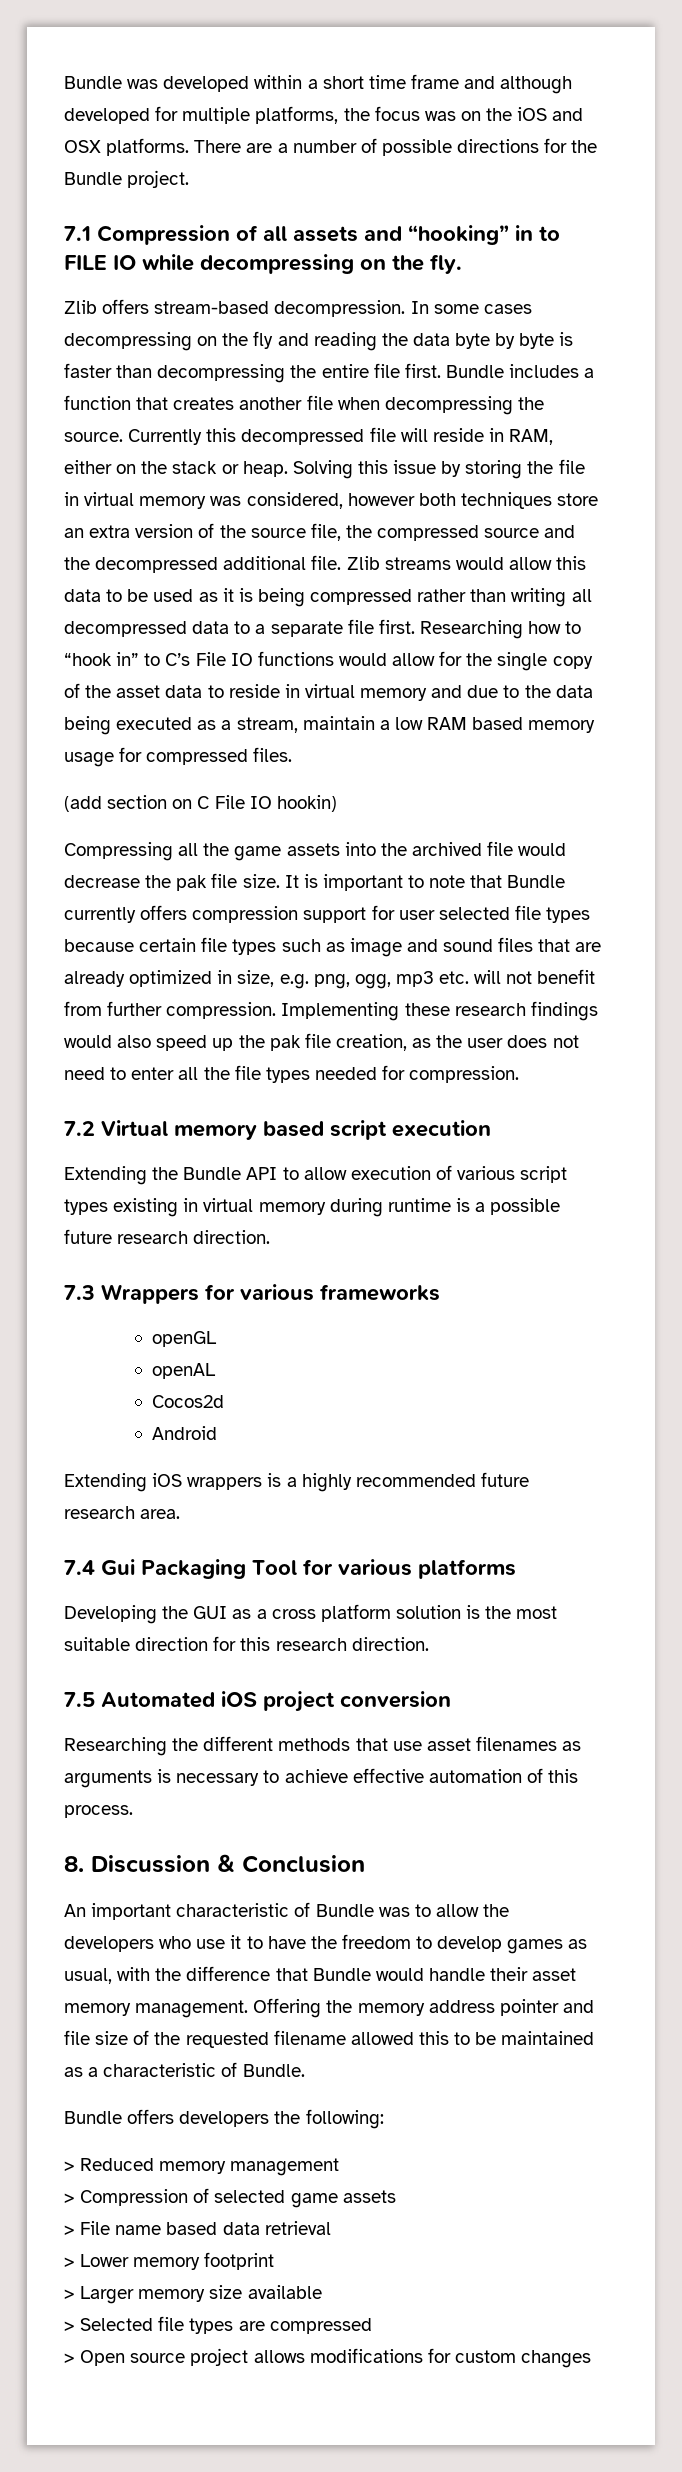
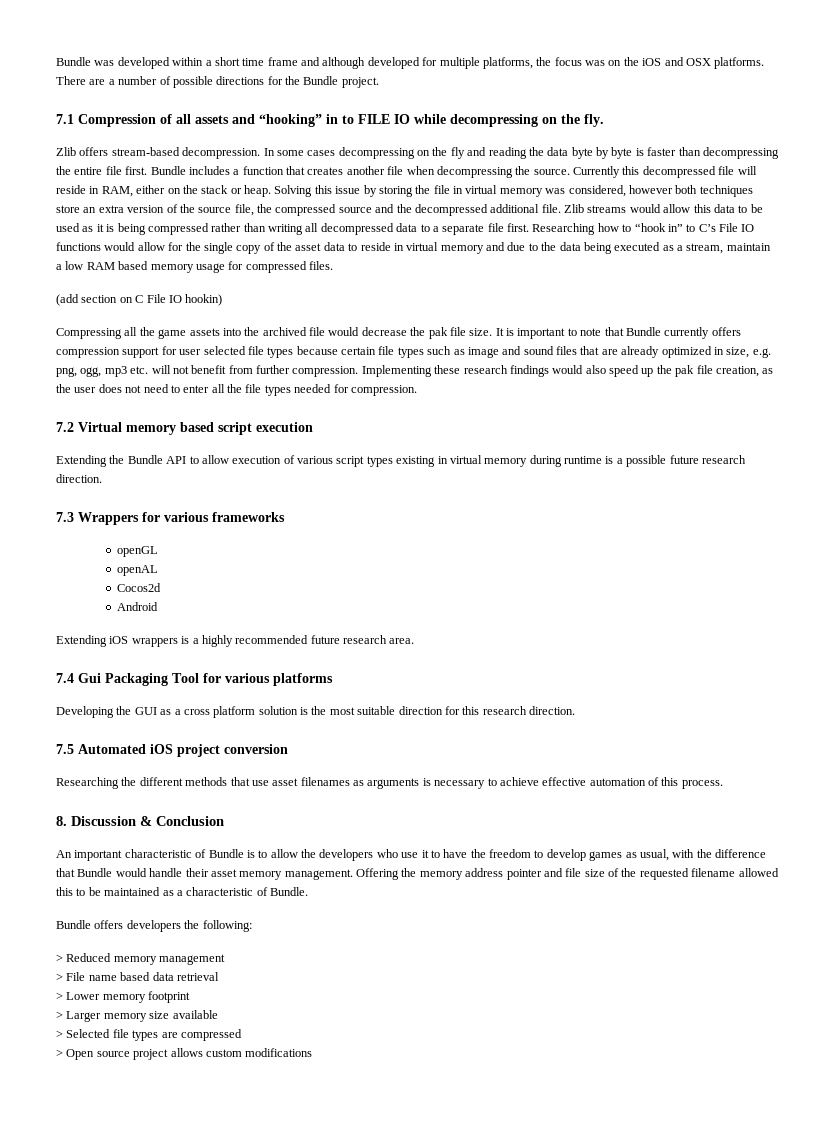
[378,1907,410,1917] was -> [246,850,255,858] is
[64,2188,396,2208] // > Compression of selected game assets -> (226, 959) none
[309,2348,592,2368] modifications for custom changes -> [205,1048,313,1057] custom modifications

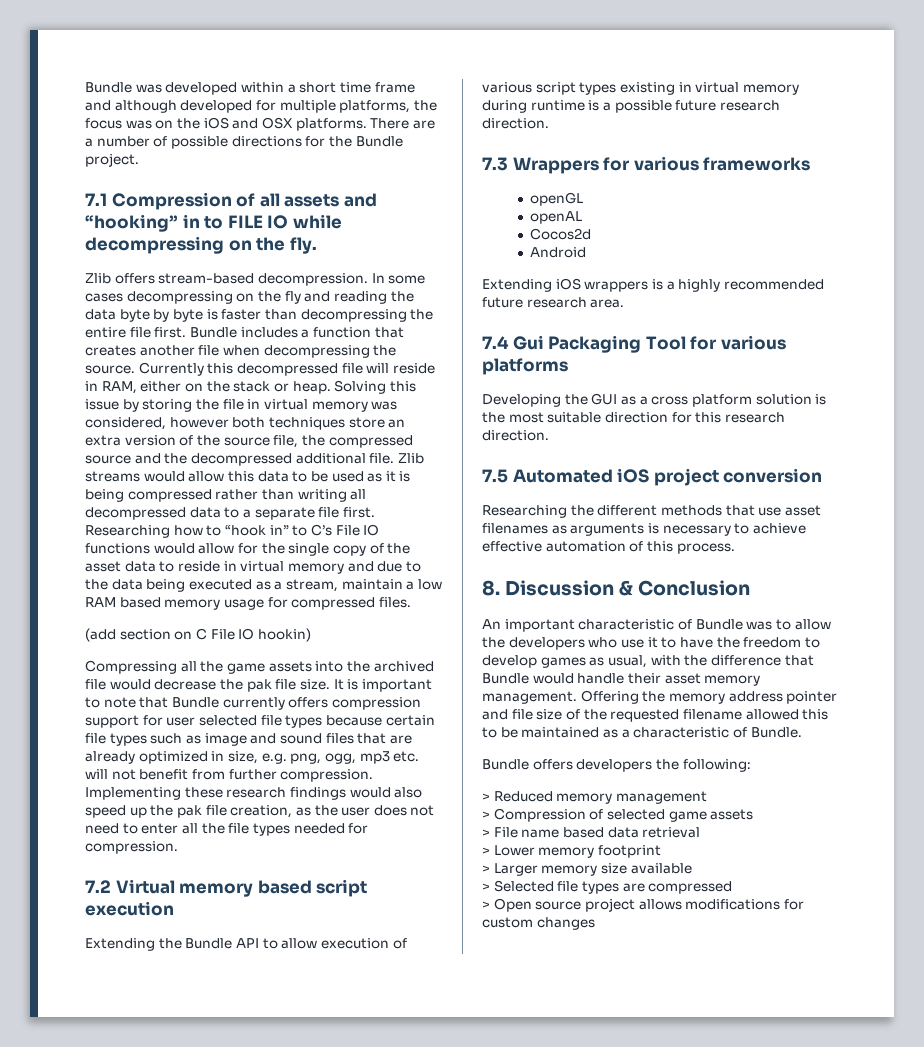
[246,850,255,858] is -> [746,621,773,630] was
(226, 959) none -> [482,808,754,822] // > Compression of selected game assets
[205,1048,313,1057] custom modifications -> [685,899,804,910] [482,917,595,930] modifications for custom changes

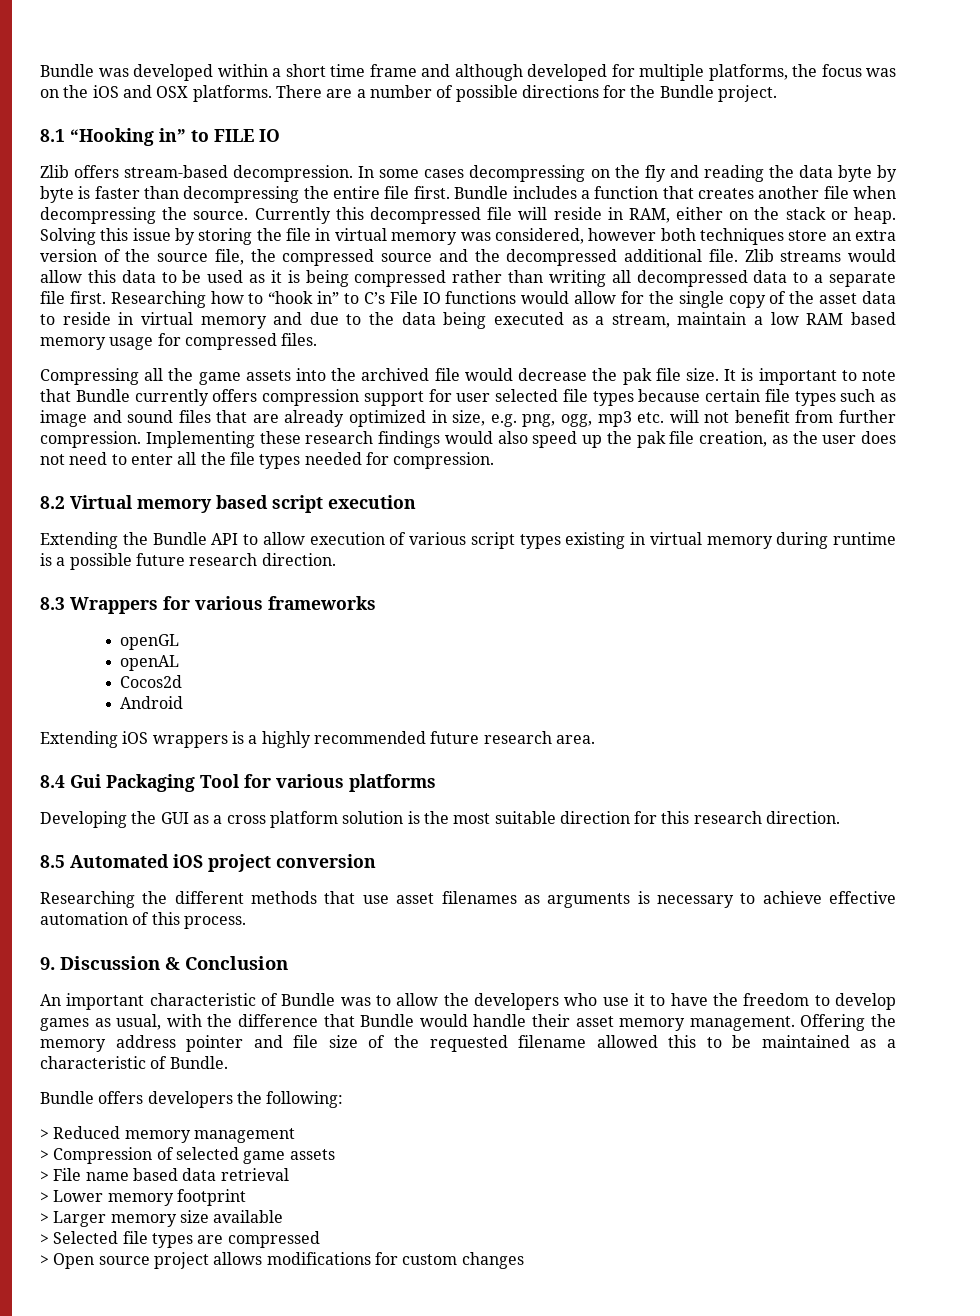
[85,192,377,210] [85,214,342,232] [85,236,317,254] 7.1 Compression of all assets and “hooking” in to FILE IO while decompressing on the fly. -> [40,128,280,146] 8.1 “Hooking in” to FILE IO
[85,628,311,642] // (add section on C File IO hookin) -> (318, 339) none
[85,880,111,893] 7.2 -> [40,496,65,509] 8.2
[482,157,508,171] 7.3 -> [40,597,65,610] 8.3
[482,336,509,349] 7.4 -> [40,775,65,788] 8.4
[482,469,508,483] 7.5 -> [40,855,65,868] 8.5
[482,580,500,596] 8. -> [40,957,55,970] 9.

